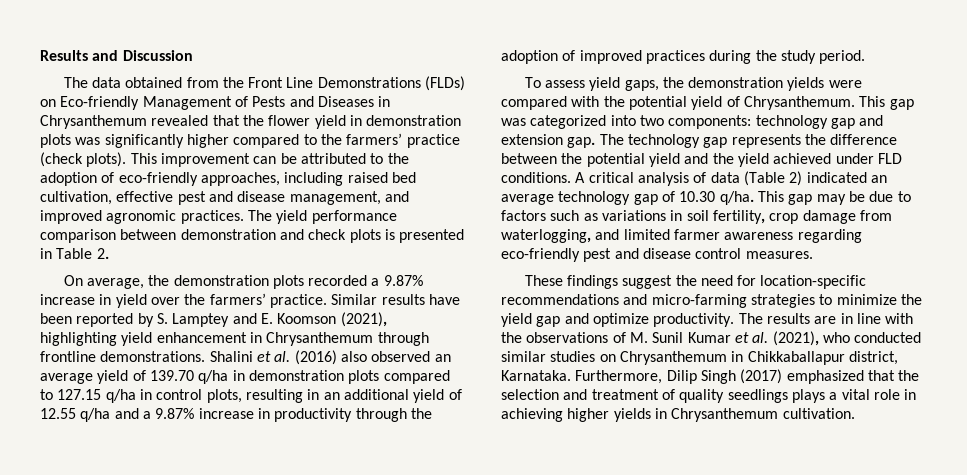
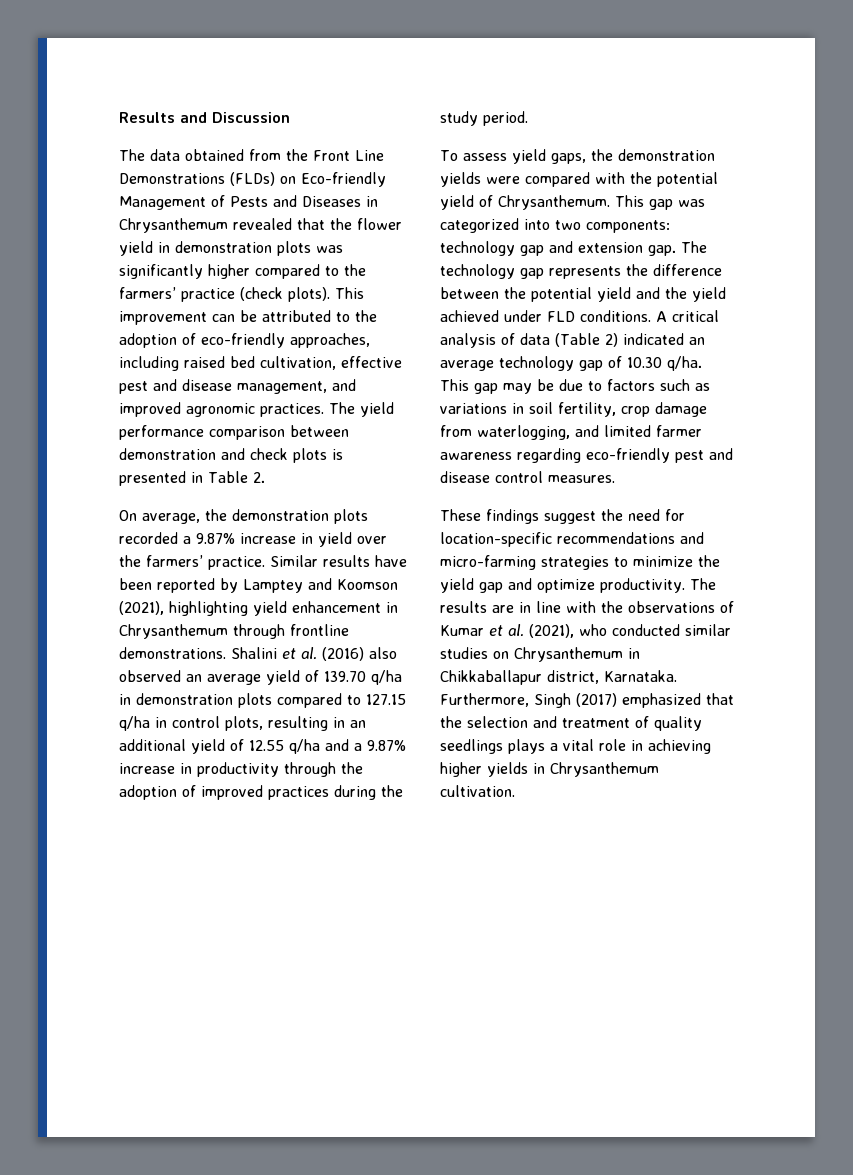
[156,313,168,324] S. -> (238, 585) none
[260,313,273,324] E. -> (332, 584) none
[629,332,684,343] M. Sunil -> (734, 607) none
[666,370,697,384] Dilip -> (529, 700) none

